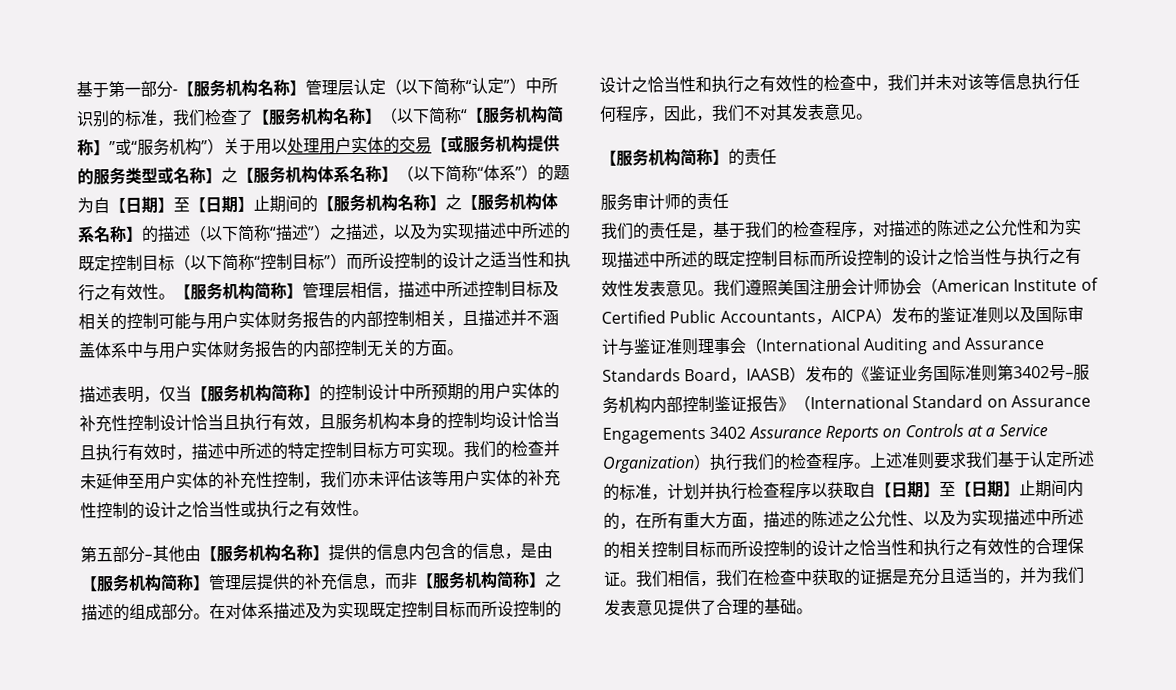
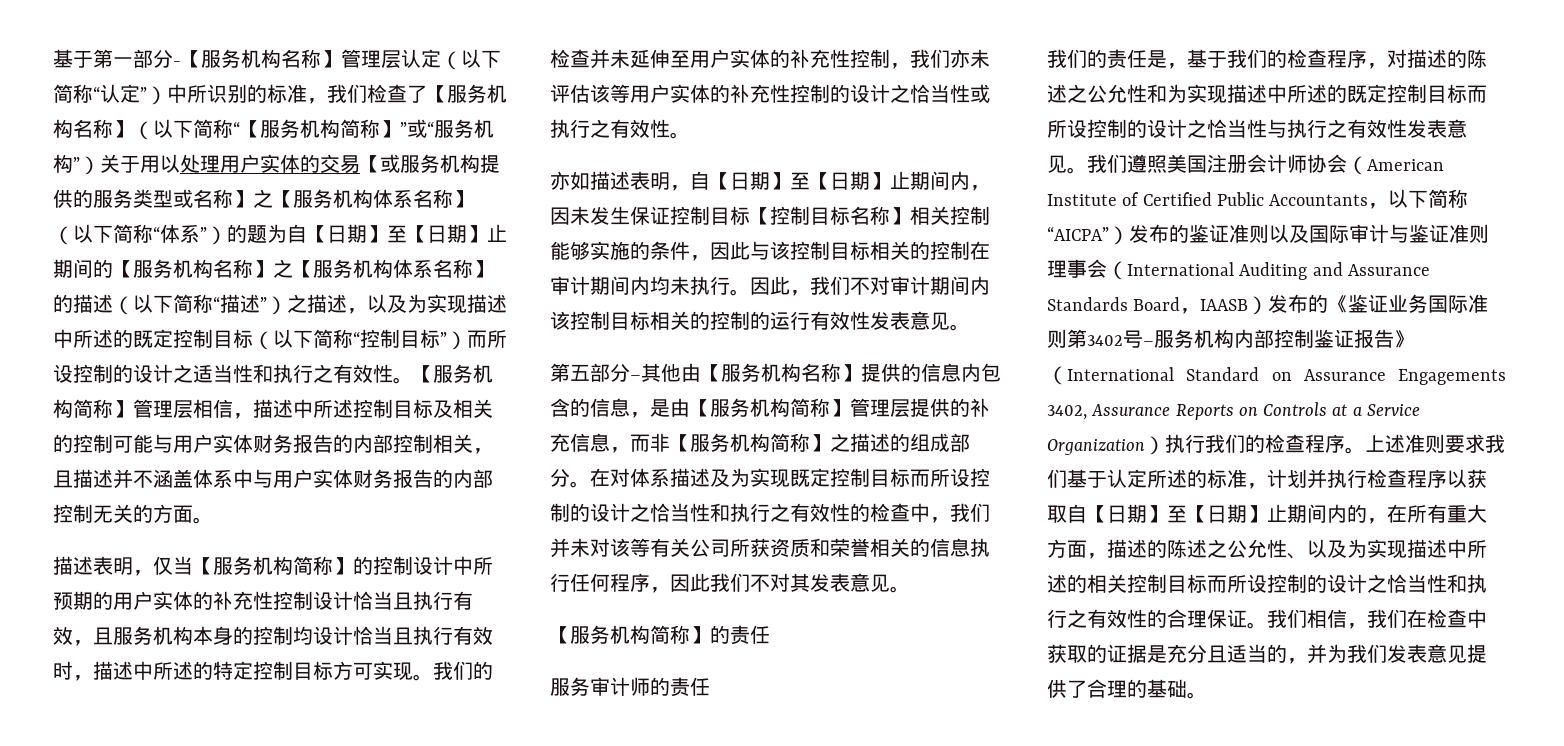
(369, 513) none -> [550,171,990,191] [550,206,990,225] [550,241,990,261] [550,276,990,296] [550,311,970,331] // 亦如描述表明，自【日期】至【日期】止期间内，因未发生保证控制目标【控制目标名称】相关控制能够实施的条件，因此与该控制目标相关的控制在审计期间内均未执行。因此，我们不对审计期间内该控制目标相关的控制的运行有效性发表意见。
(1000, 81) none -> [650,538,930,558] 有关公司所获资质和荣誉相关的
[696,114,713,123] ， -> (710, 582) none
[830,309,877,322] AICPA -> [1388,189,1469,208] [1047,226,1109,241] 以下简称“AICPA”
[709,426,747,439] 3402 -> [1047,405,1087,420] 3402,

